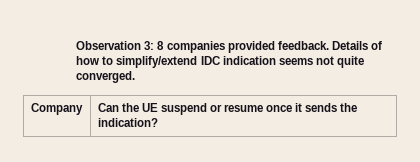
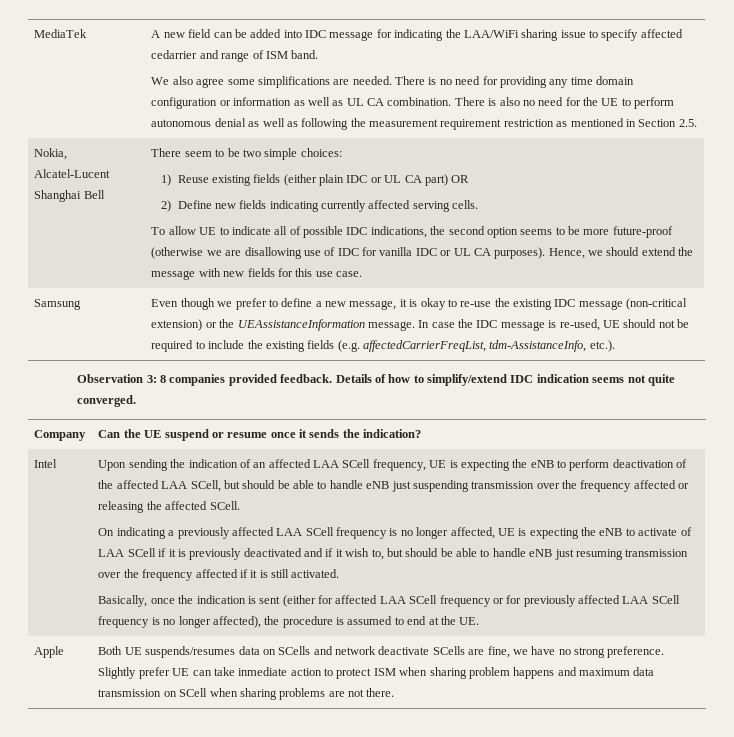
(76, 45) none -> [34,29,88,38] [151,29,683,41] [151,50,319,62] [151,76,635,88] [151,97,675,109] [151,118,697,130] [34,148,68,160] [34,169,111,178] [34,190,105,202] [151,148,342,160] [161,174,470,186] [161,200,479,212] [151,226,673,238] [151,247,694,259] [151,268,363,280] [34,299,82,310] [151,298,688,310] [151,319,690,331] [151,340,615,352] MediaTek | A new field can be added into IDC message for indicating the LAA/WiFi sharing issue to specify affected cedarrier and range of ISM band. // We also agree some simplifications are needed. There is no need for providing any time domain configuration or information as well as UL CA combination. There is also no need for the UE to perform autonomous denial as well as following the measurement requirement restriction as mentioned in Section 2.5. // Nokia, Alcatel-Lucent Shanghai Bell | There seem to be two simple choices: // 1) Reuse existing fields (either plain IDC or UL CA part) OR // 2) Define new fields indicating currently affected serving cells. // To allow UE to indicate all of possible IDC indications, the second option seems to be more future-proof (otherwise we are disallowing use of IDC for vanilla IDC or UL CA purposes). Hence, we should extend the message with new fields for this use case. // Samsung | Even though we prefer to define a new message, it is okay to re-use the existing IDC message (non-critical extension) or the UEAssistanceInformation message. In case the IDC message is re-used, UE should not be required to include the existing fields (e.g. affectedCarrierFreqList, tdm-AssistanceInfo, etc.). //
(158, 122) none -> [34,459,58,468] [98,459,688,471] [98,480,690,492] [98,501,240,513] [98,527,692,539] [98,548,689,560] [98,569,340,581] [98,595,680,607] [98,616,480,628] [34,646,65,658] [98,646,665,658] [98,667,655,679] [98,688,395,700] // Intel | Upon sending the indication of an affected LAA SCell frequency, UE is expecting the eNB to perform deactivation of the affected LAA SCell, but should be able to handle eNB just suspending transmission over the frequency affected or releasing the affected SCell. // On indicating a previously affected LAA SCell frequency is no longer affected, UE is expecting the eNB to activate of LAA SCell if it is previously deactivated and if it wish to, but should be able to handle eNB just resuming transmission over the frequency affected if it is still activated. // Basically, once the indication is sent (either for affected LAA SCell frequency or for previously affected LAA SCell frequency is no longer affected), the procedure is assumed to end at the UE. // Apple | Both UE suspends/resumes data on SCells and network deactivate SCells are fine, we have no strong preference. Slightly prefer UE can take inmediate action to protect ISM when sharing problem happens and maximum data transmission on SCell when sharing problems are not there.

